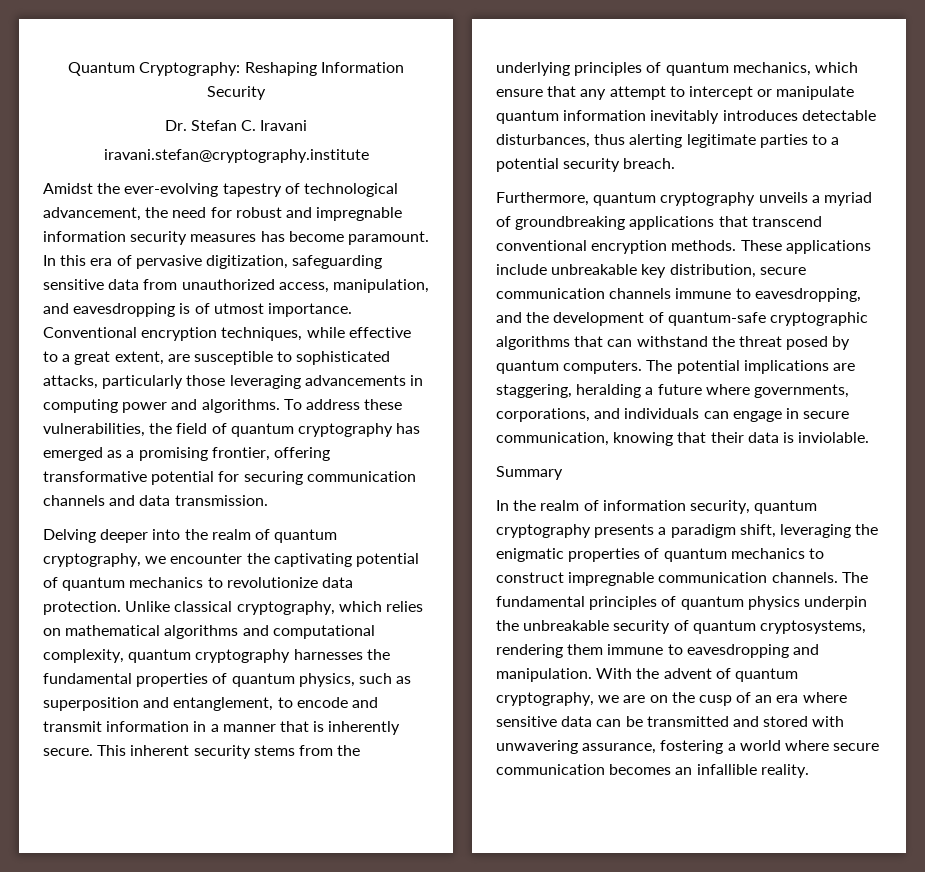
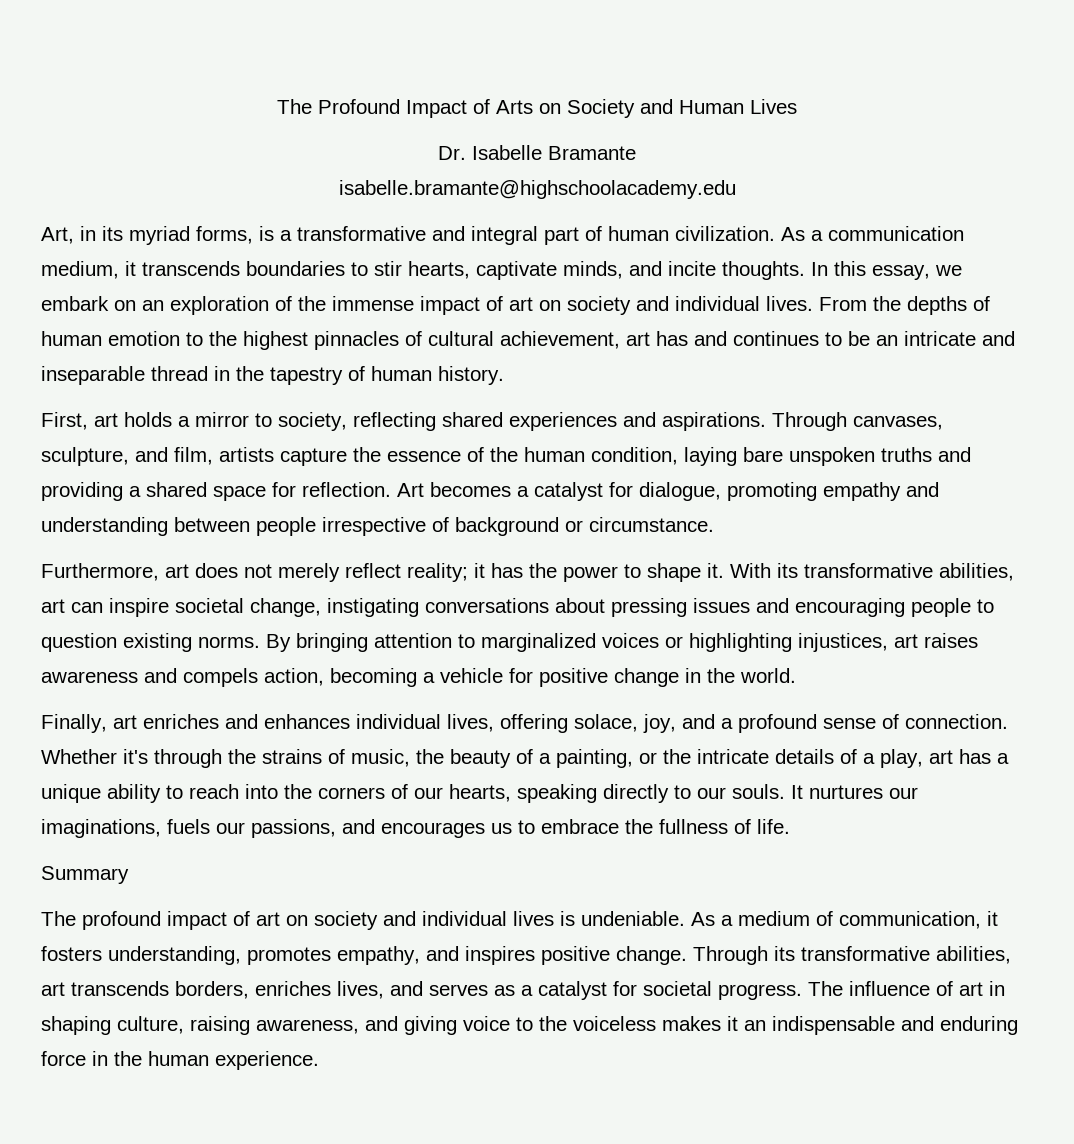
[68,62,404,76] [207,86,266,100] [164,120,308,131] [103,149,369,163] [43,183,398,197] [43,207,403,221] [43,231,429,245] [43,255,383,269] [43,279,429,293] [43,303,352,317] [43,327,411,341] [43,351,391,365] [43,375,423,389] [43,399,403,413] [43,423,421,437] [43,447,330,461] [43,471,416,485] [43,495,268,506] [43,529,338,543] [43,553,419,567] [43,577,353,591] [43,601,423,615] [43,625,375,639] [43,649,390,663] [43,673,412,687] [43,697,378,711] [43,721,401,735] [43,745,361,759] [496,62,858,76] [496,86,855,100] [496,110,876,124] [496,134,840,148] [496,158,676,172] [496,192,872,206] [496,216,822,230] [496,240,871,254] [496,264,806,278] [496,288,861,302] [496,312,868,326] [496,336,851,350] [496,360,855,374] [496,384,849,398] [496,408,850,422] [496,432,870,446] [496,466,563,480] [496,500,818,514] [496,524,879,538] [496,548,824,562] [496,572,868,586] [496,596,867,610] [496,620,866,634] [496,644,819,658] [496,668,798,682] [496,692,847,706] [496,716,845,727] [496,740,880,754] [496,764,809,778] Quantum Cryptography: Reshaping Information Security // Dr. Stefan C. Iravani // iravani.stefan@cryptography.institute // Amidst the ever-evolving tapestry of technological advancement, the need for robust and impregnable information security measures has become paramount. In this era of pervasive digitization, safeguarding sensitive data from unauthorized access, manipulation, and eavesdropping is of utmost importance. Conventional encryption techniques, while effective to a great extent, are susceptible to sophisticated attacks, particularly those leveraging advancements in computing power and algorithms. To address these vulnerabilities, the field of quantum cryptography has emerged as a promising frontier, offering transformative potential for securing communication channels and data transmission. // Delving deeper into the realm of quantum cryptography, we encounter the captivating potential of quantum mechanics to revolutionize data protection. Unlike classical cryptography, which relies on mathematical algorithms and computational complexity, quantum cryptography harnesses the fundamental properties of quantum physics, such as superposition and entanglement, to encode and transmit information in a manner that is inherently secure. This inherent security stems from the underlying principles of quantum mechanics, which ensure that any attempt to intercept or manipulate quantum information inevitably introduces detectable disturbances, thus alerting legitimate parties to a potential security breach. // Furthermore, quantum cryptography unveils a myriad of groundbreaking applications that transcend conventional encryption methods. These applications include unbreakable key distribution, secure communication channels immune to eavesdropping, and the development of quantum-safe cryptographic algorithms that can withstand the threat posed by quantum computers. The potential implications are staggering, heralding a future where governments, corporations, and individuals can engage in secure communication, knowing that their data is inviolable. // Summary // In the realm of information security, quantum cryptography presents a paradigm shift, leveraging the enigmatic properties of quantum mechanics to construct impregnable communication channels. The fundamental principles of quantum physics underpin the unbreakable security of quantum cryptosystems, rendering them immune to eavesdropping and manipulation. With the advent of quantum cryptography, we are on the cusp of an era where sensitive data can be transmitted and stored with unwavering assurance, fostering a world where secure communication becomes an infallible reality. -> [277,99,797,118] [438,145,636,160] [338,180,736,199] [41,226,964,245] [41,261,962,280] [41,296,990,315] [41,331,1015,350] [41,366,504,385] [41,412,943,431] [41,447,971,466] [41,482,939,501] [41,517,714,536] [41,563,1014,582] [41,598,994,617] [41,633,978,652] [41,668,796,687] [41,714,1008,733] [41,749,1009,768] [41,784,918,803] [41,819,790,838] [41,866,129,884] [41,911,998,930] [41,946,1011,965] [41,981,1005,1000] [41,1016,1018,1035] [41,1051,319,1070] The Profound Impact of Arts on Society and Human Lives // Dr. Isabelle Bramante // isabelle.bramante@highschoolacademy.edu // Art, in its myriad forms, is a transformative and integral part of human civilization. As a communication medium, it transcends boundaries to stir hearts, captivate minds, and incite thoughts. In this essay, we embark on an exploration of the immense impact of art on society and individual lives. From the depths of human emotion to the highest pinnacles of cultural achievement, art has and continues to be an intricate and inseparable thread in the tapestry of human history. // First, art holds a mirror to society, reflecting shared experiences and aspirations. Through canvases, sculpture, and film, artists capture the essence of the human condition, laying bare unspoken truths and providing a shared space for reflection. Art becomes a catalyst for dialogue, promoting empathy and understanding between people irrespective of background or circumstance. // Furthermore, art does not merely reflect reality; it has the power to shape it. With its transformative abilities, art can inspire societal change, instigating conversations about pressing issues and encouraging people to question existing norms. By bringing attention to marginalized voices or highlighting injustices, art raises awareness and compels action, becoming a vehicle for positive change in the world. // Finally, art enriches and enhances individual lives, offering solace, joy, and a profound sense of connection. Whether it's through the strains of music, the beauty of a painting, or the intricate details of a play, art has a unique ability to reach into the corners of our hearts, speaking directly to our souls. It nurtures our imaginations, fuels our passions, and encourages us to embrace the fullness of life. // Summary // The profound impact of art on society and individual lives is undeniable. As a medium of communication, it fosters understanding, promotes empathy, and inspires positive change. Through its transformative abilities, art transcends borders, enriches lives, and serves as a catalyst for societal progress. The influence of art in shaping culture, raising awareness, and giving voice to the voiceless makes it an indispensable and enduring force in the human experience.

